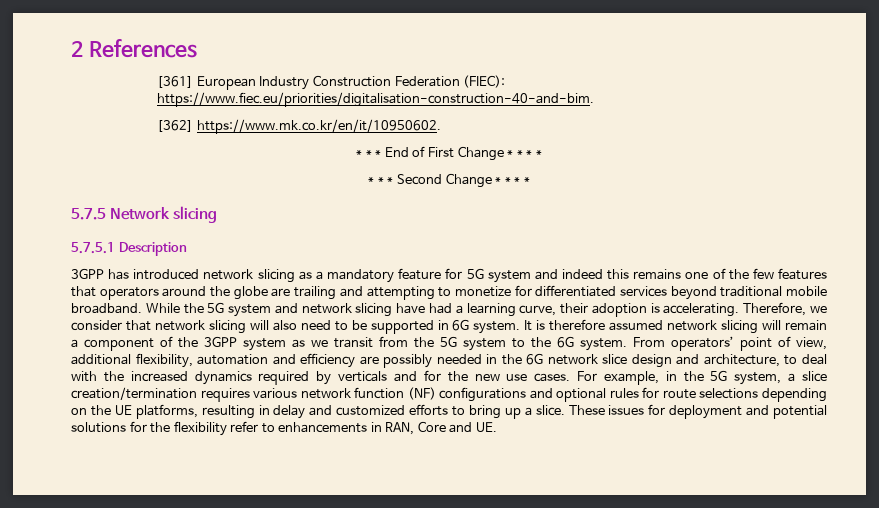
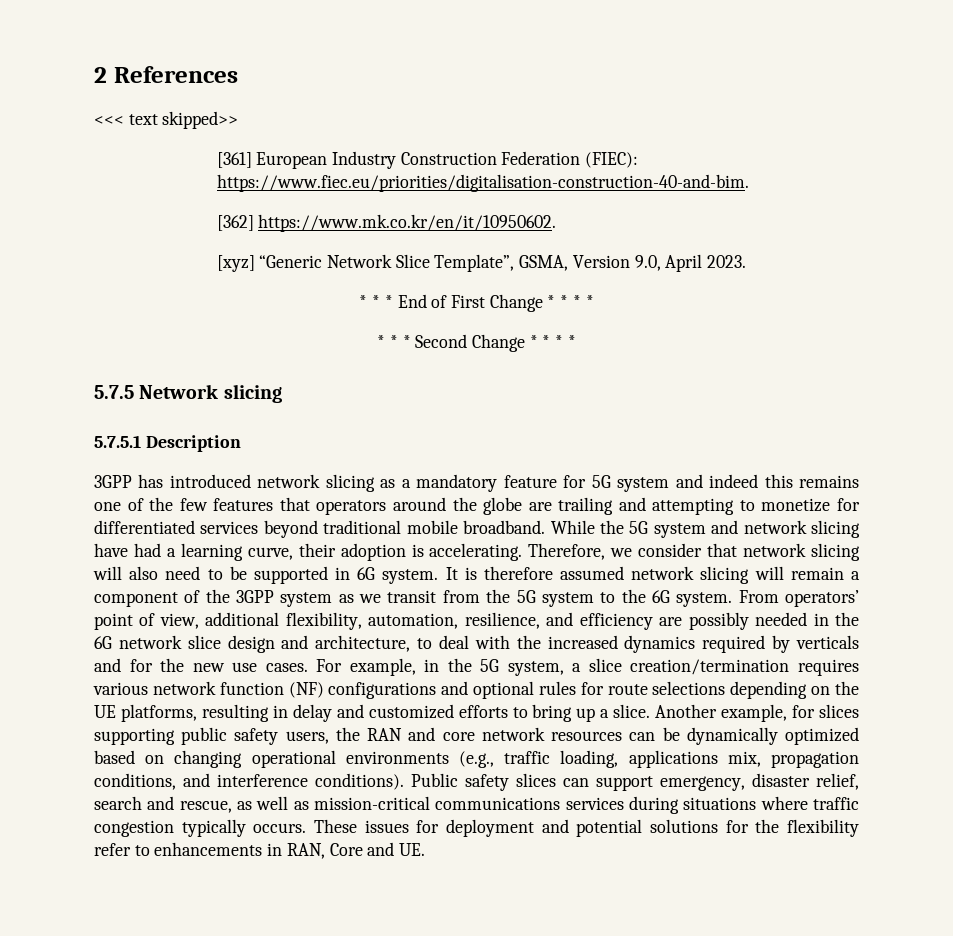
(197, 48) none -> [94,111,239,129] // <<< text skipped>>
(441, 126) none -> [216,254,747,272] // [xyz] “Generic Network Slice Template”, GSMA, Version 9.0, April 2023.
[197,354,269,365] automation -> [368,612,540,629] automation, resilience,
(565, 410) none -> [655,704,859,722] [94,727,860,745] [94,750,859,768] [94,773,859,791] [94,796,860,814] [94,819,307,837] Another example, for slices supporting public safety users, the RAN and core network resources can be dynamically optimized based on changing operational environments (e.g., traffic loading, applications mix, propagation conditions, and interference conditions). Public safety slices can support emergency, disaster relief, search and rescue, as well as mission-critical communications services during situations where traffic congestion typically occurs.

